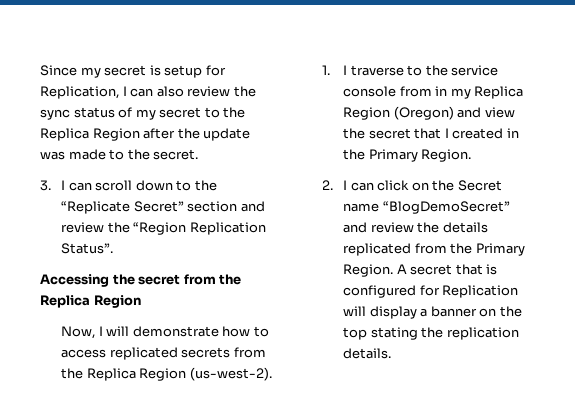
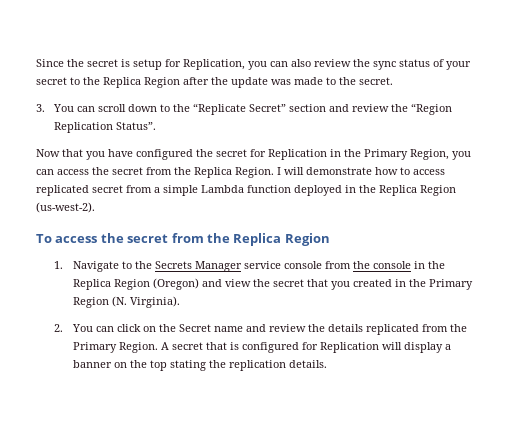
[80,67,101,78] my -> [67,59,84,67] the
[122,86,127,96] I -> [248,61,267,70] you
[135,109,156,120] my -> [446,61,471,70] your
[61,180,66,190] I -> [53,104,75,112] You
[40,274,109,287] Accessing -> [36,149,471,160] [36,167,445,178] [36,185,456,196] [36,202,95,213] [36,234,98,243] Now that you have configured the secret for Replication in the Primary Region, you can access the secret from the Replica Region. I will demonstrate how to access replicated secret from a simple Lambda function deployed in the Replica Region (us-west-2). // To access
[61,326,269,339] [61,347,266,360] [61,367,272,381] [322,65,499,76] [343,86,471,99] Now, I will demonstrate how to access replicated secrets from the Replica Region (us-west-2). // 1. I traverse to the service console from in my -> [54,261,445,272] 1. Navigate to the Secrets Manager service console from the console in the
[444,128,449,138] I -> [330,281,350,290] you
[421,149,472,162] Region. -> [72,296,180,308] Region (N. Virginia).
[343,180,348,190] I -> [71,324,93,332] You
[382,201,510,214] “BlogDemoSecret” -> (243, 329) none

